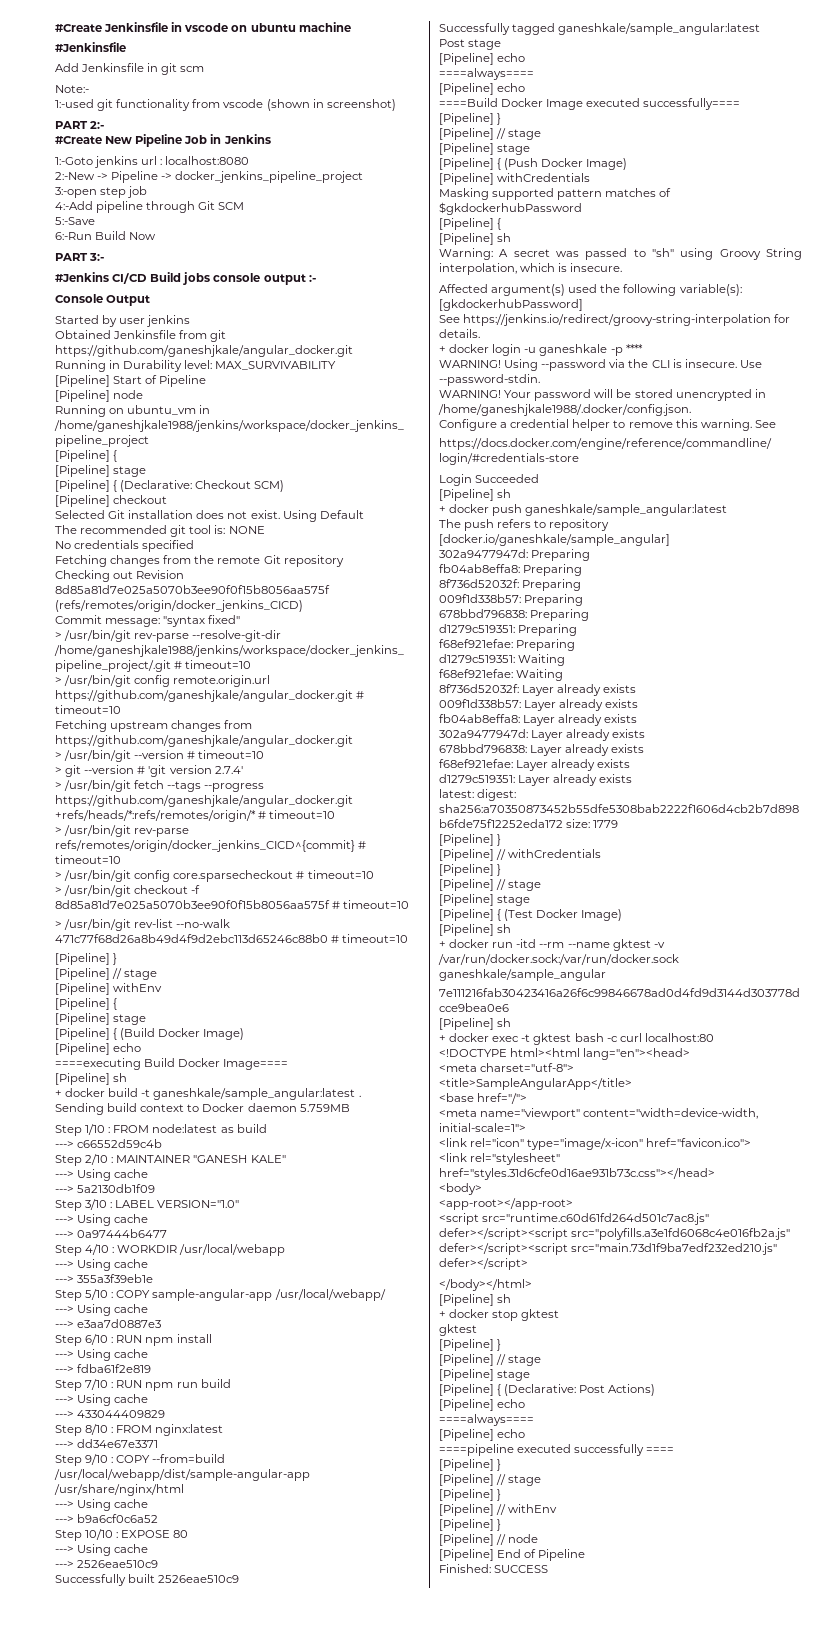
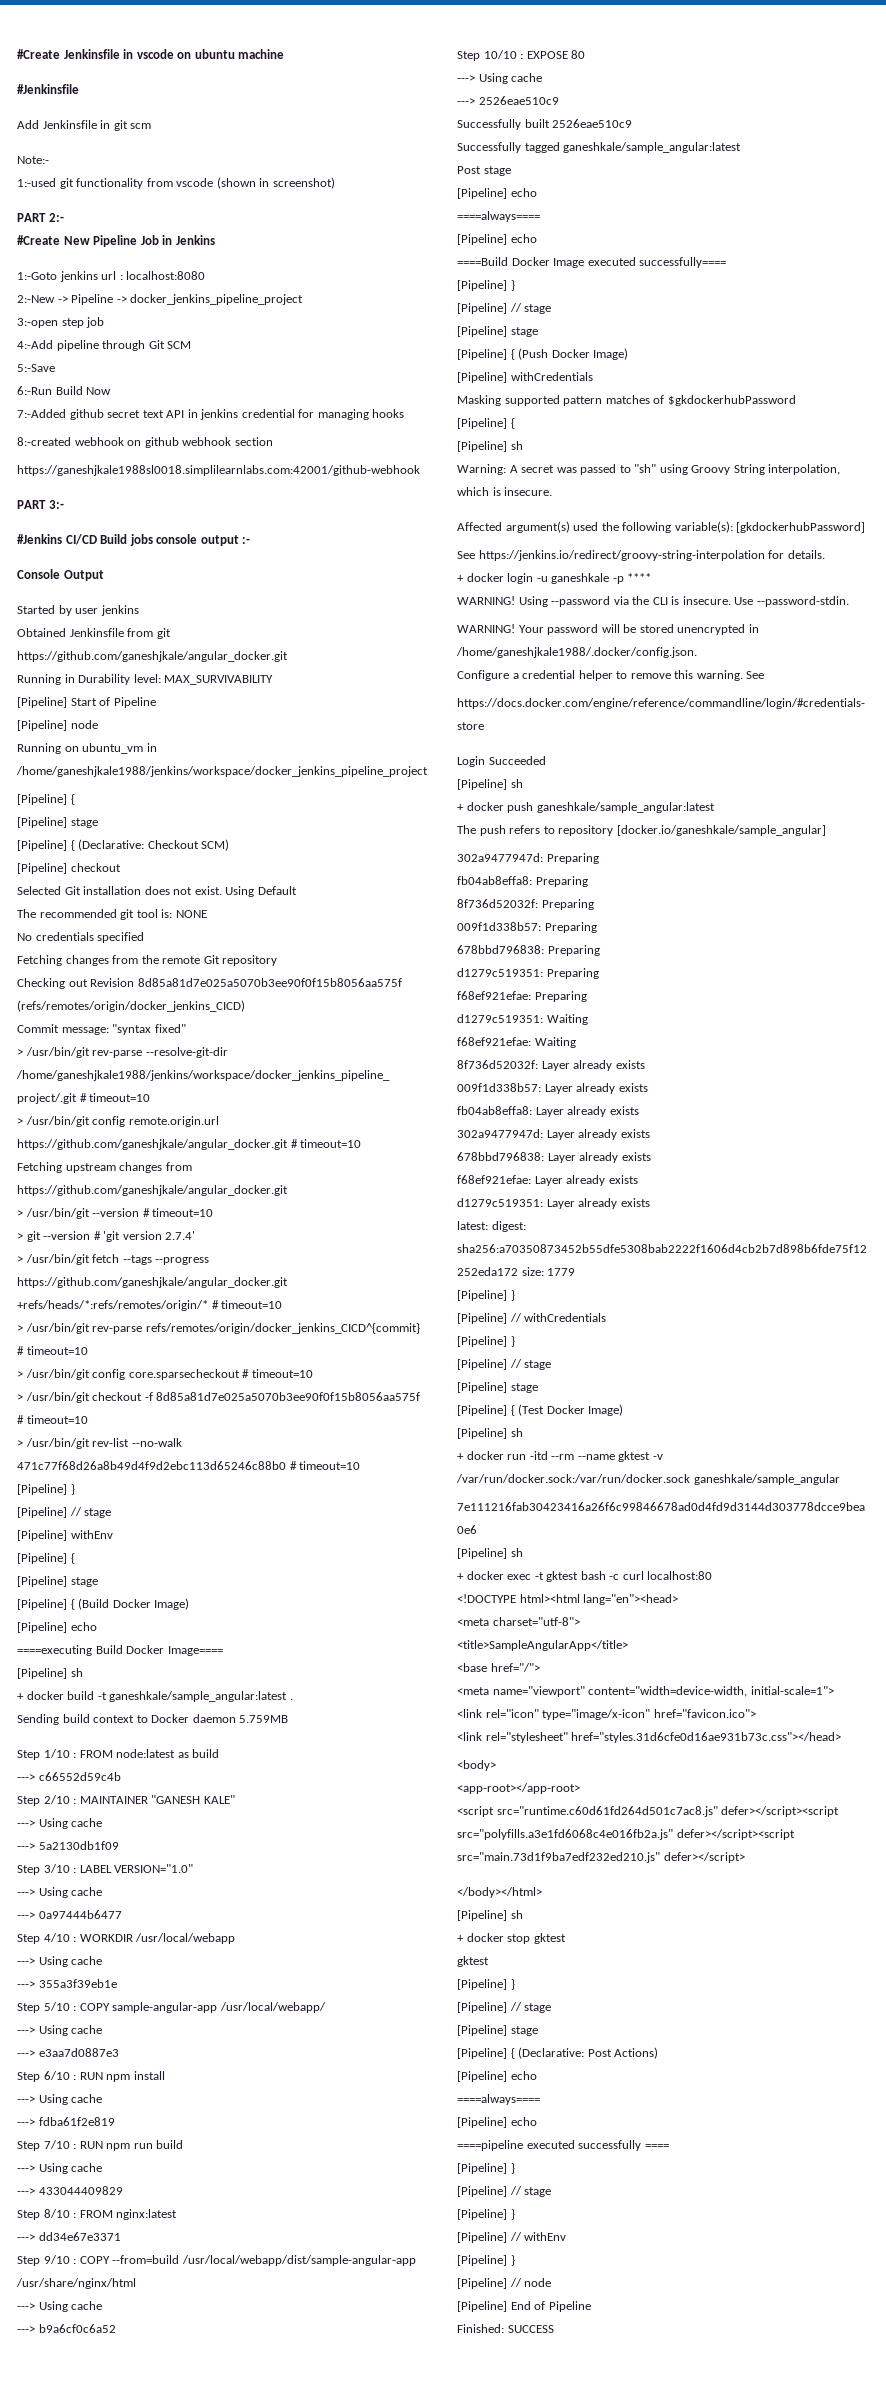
(157, 236) none -> [17,409,405,420] [17,437,273,448] [17,465,420,476] // 7:-Added github secret text API in jenkins credential for managing hooks // 8:-created webhook on github webhook section // https://ganeshjkale1988sl0018.simplilearnlabs.com:42001/github-webhook

